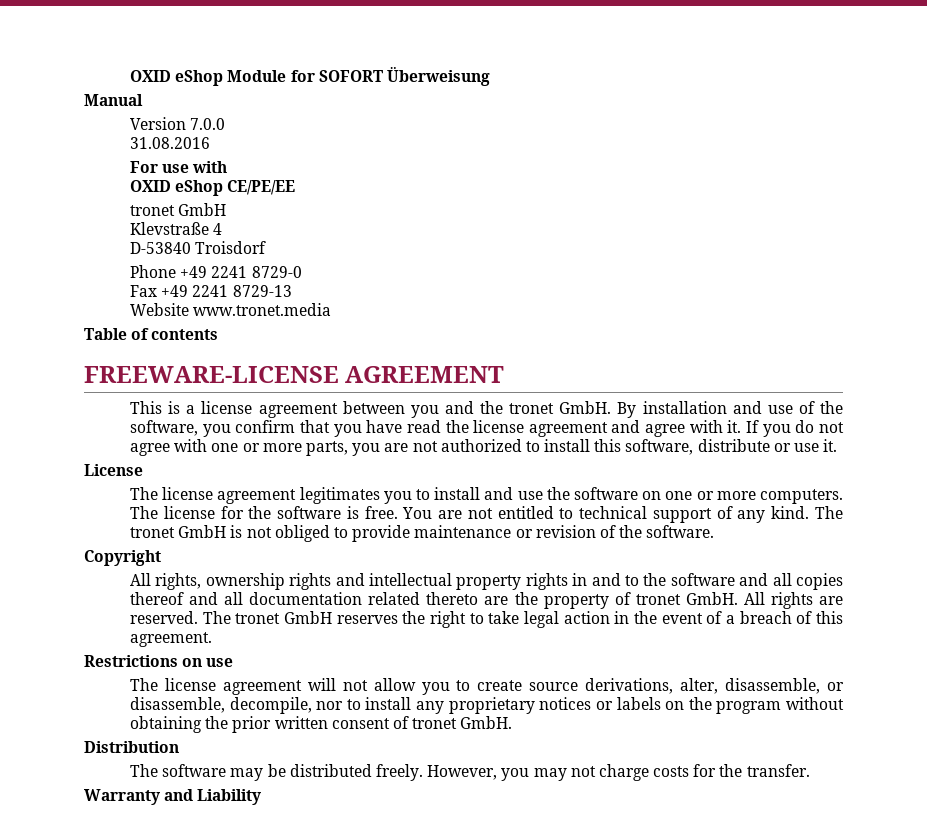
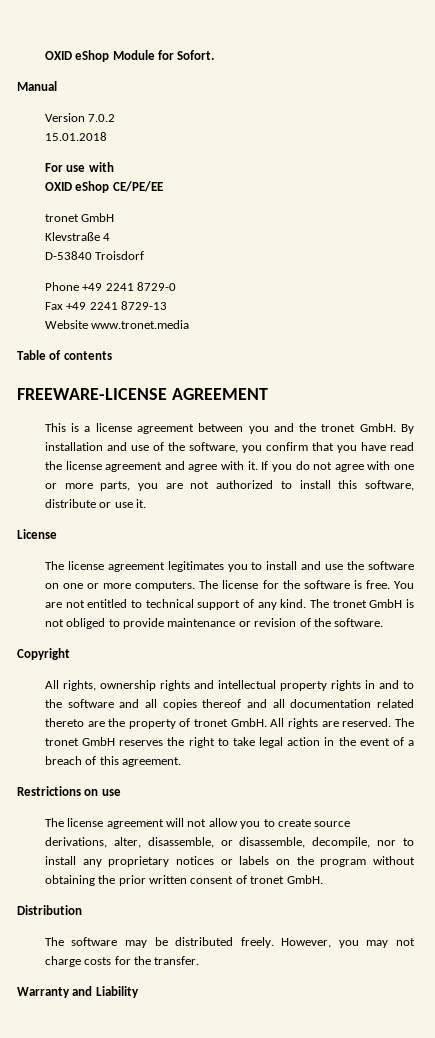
[318,66,490,86] SOFORT Überweisung -> [177,50,215,60] Sofort.
[190,118,226,130] [130,137,211,149] 7.0.0 // 31.08.2016 -> [88,114,116,122] [44,132,107,141] 7.0.2 // 15.01.2018

